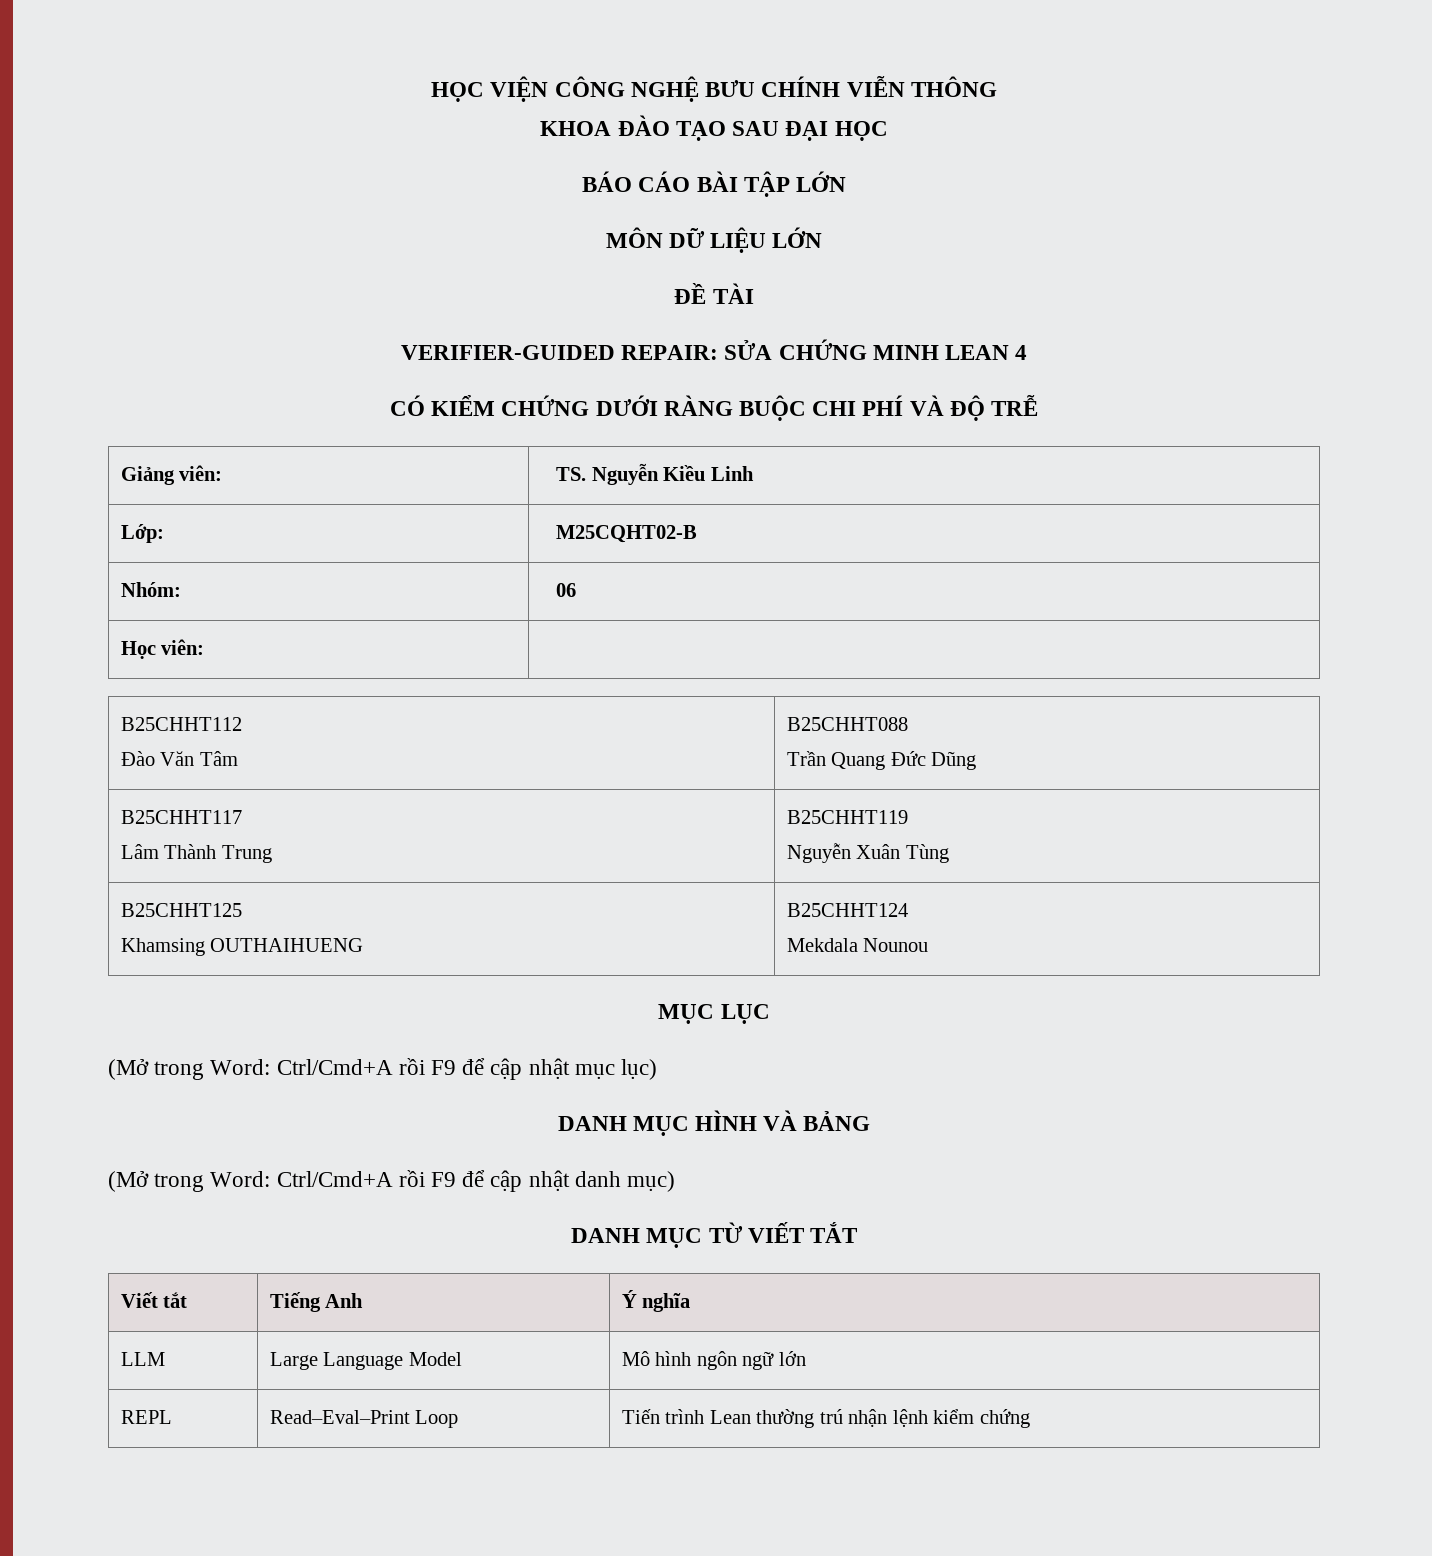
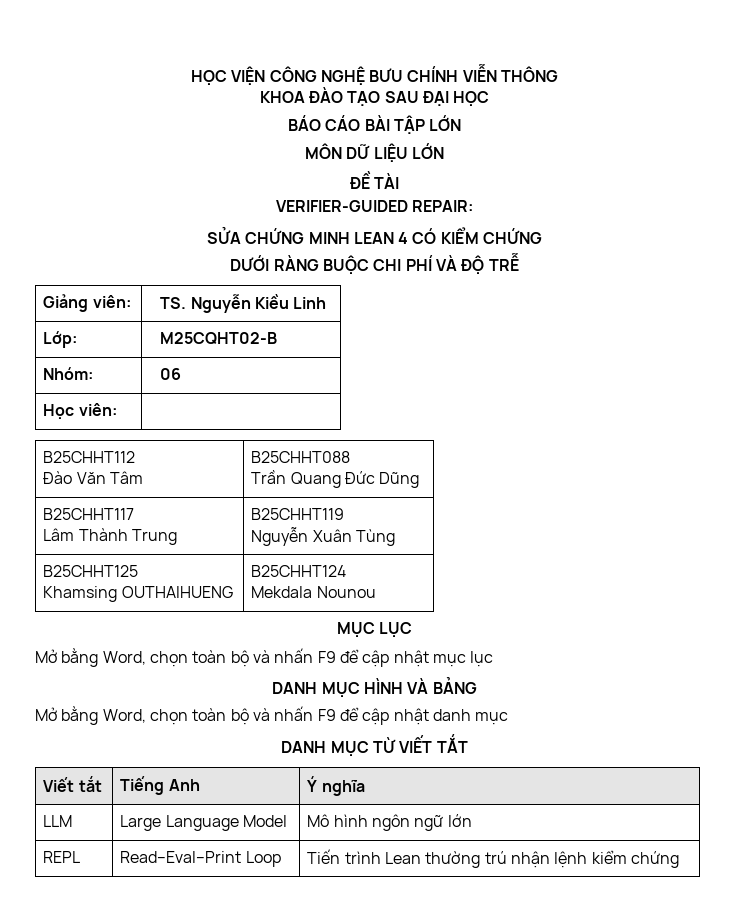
(719, 352) none -> (474, 206) //
(1028, 352) // -> (409, 238) none
(590, 405) none -> (543, 236) //
[108,1058,425,1080] (Mở trong Word: Ctrl/Cmd+A rồi -> [35,648,314,667] Mở bằng Word, chọn toàn bộ và nhấn
[621,1059,658,1080] lục) -> [470,651,494,667] lục
[108,1170,425,1192] (Mở trong Word: Ctrl/Cmd+A rồi -> [35,706,314,725] Mở bằng Word, chọn toàn bộ và nhấn
[627,1171,676,1192] mục) -> [475,712,509,725] mục

